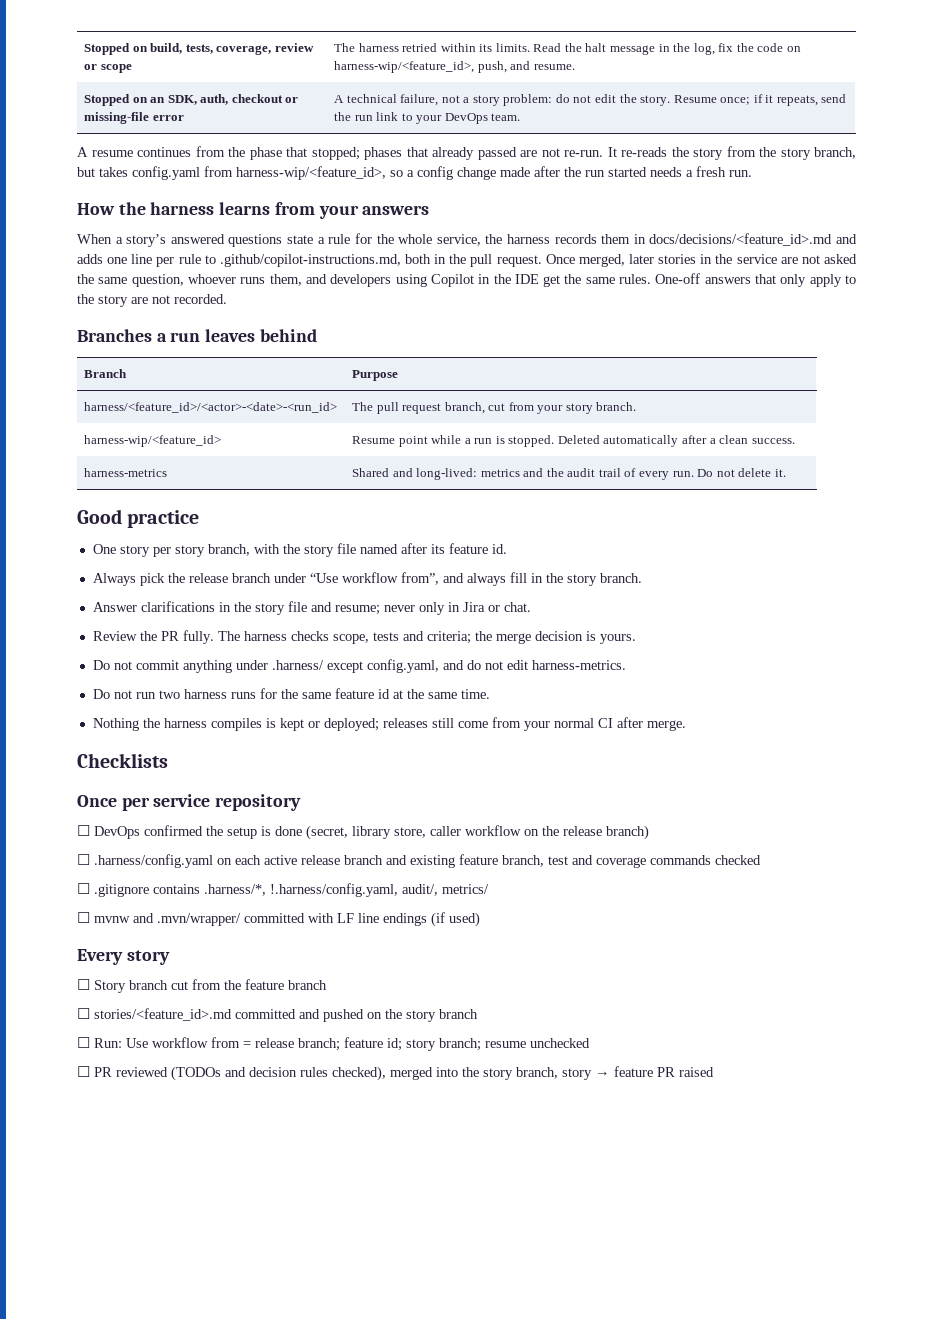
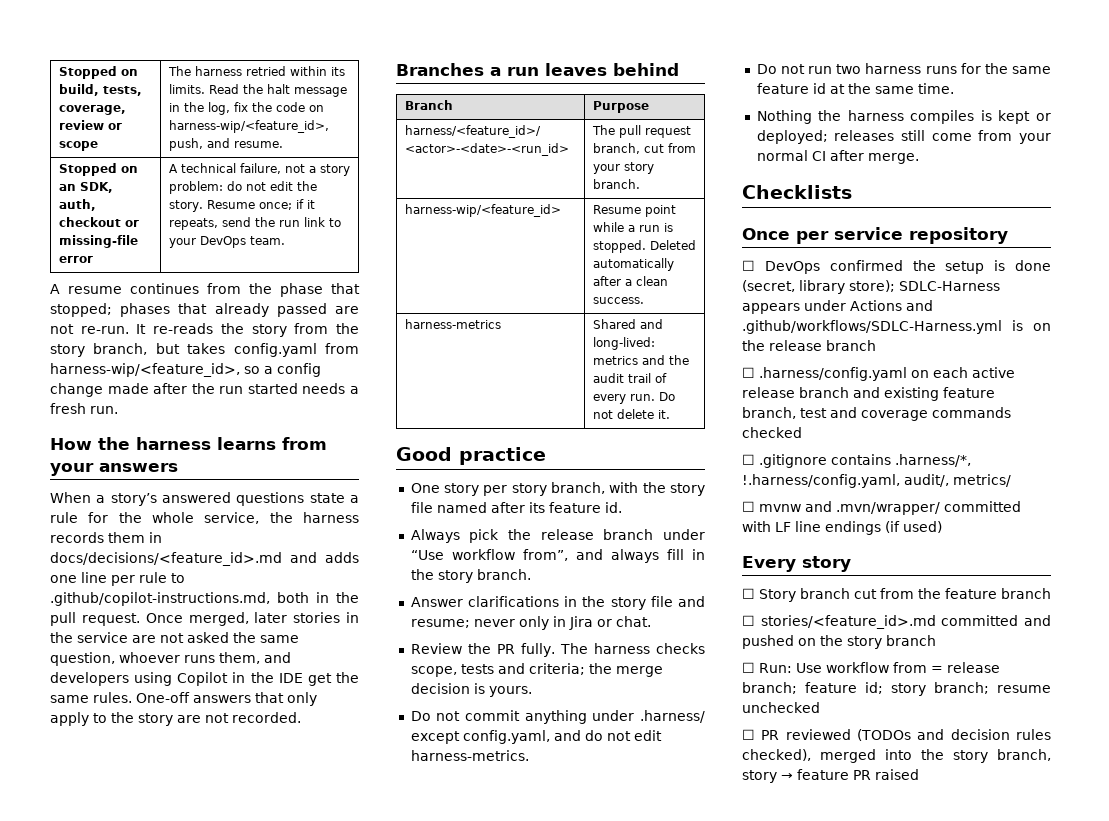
[394,825,521,838] store, caller workflow -> [849,280,1000,292] [742,300,933,314] [742,320,1023,334] store); SDLC-Harness appears under Actions and .github/workflows/SDLC-Harness.yml is
[606,825,649,840] branch) -> [826,340,876,351] branch

